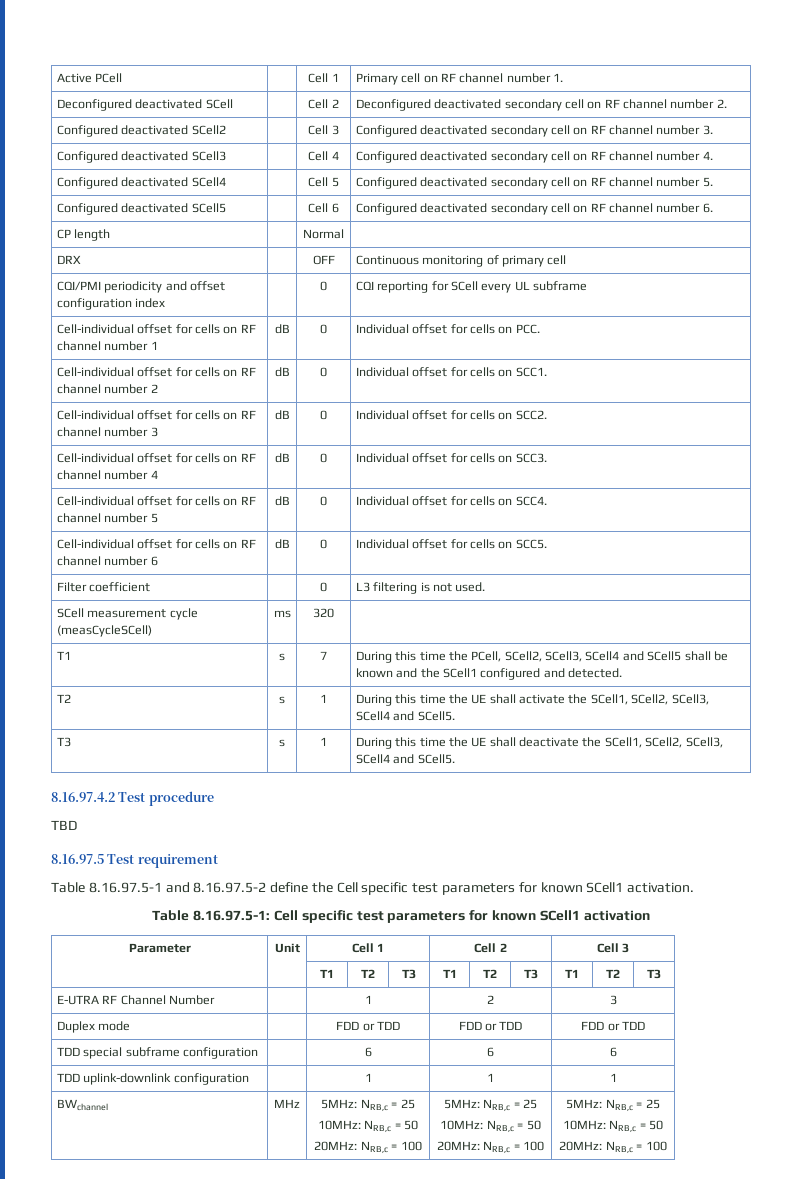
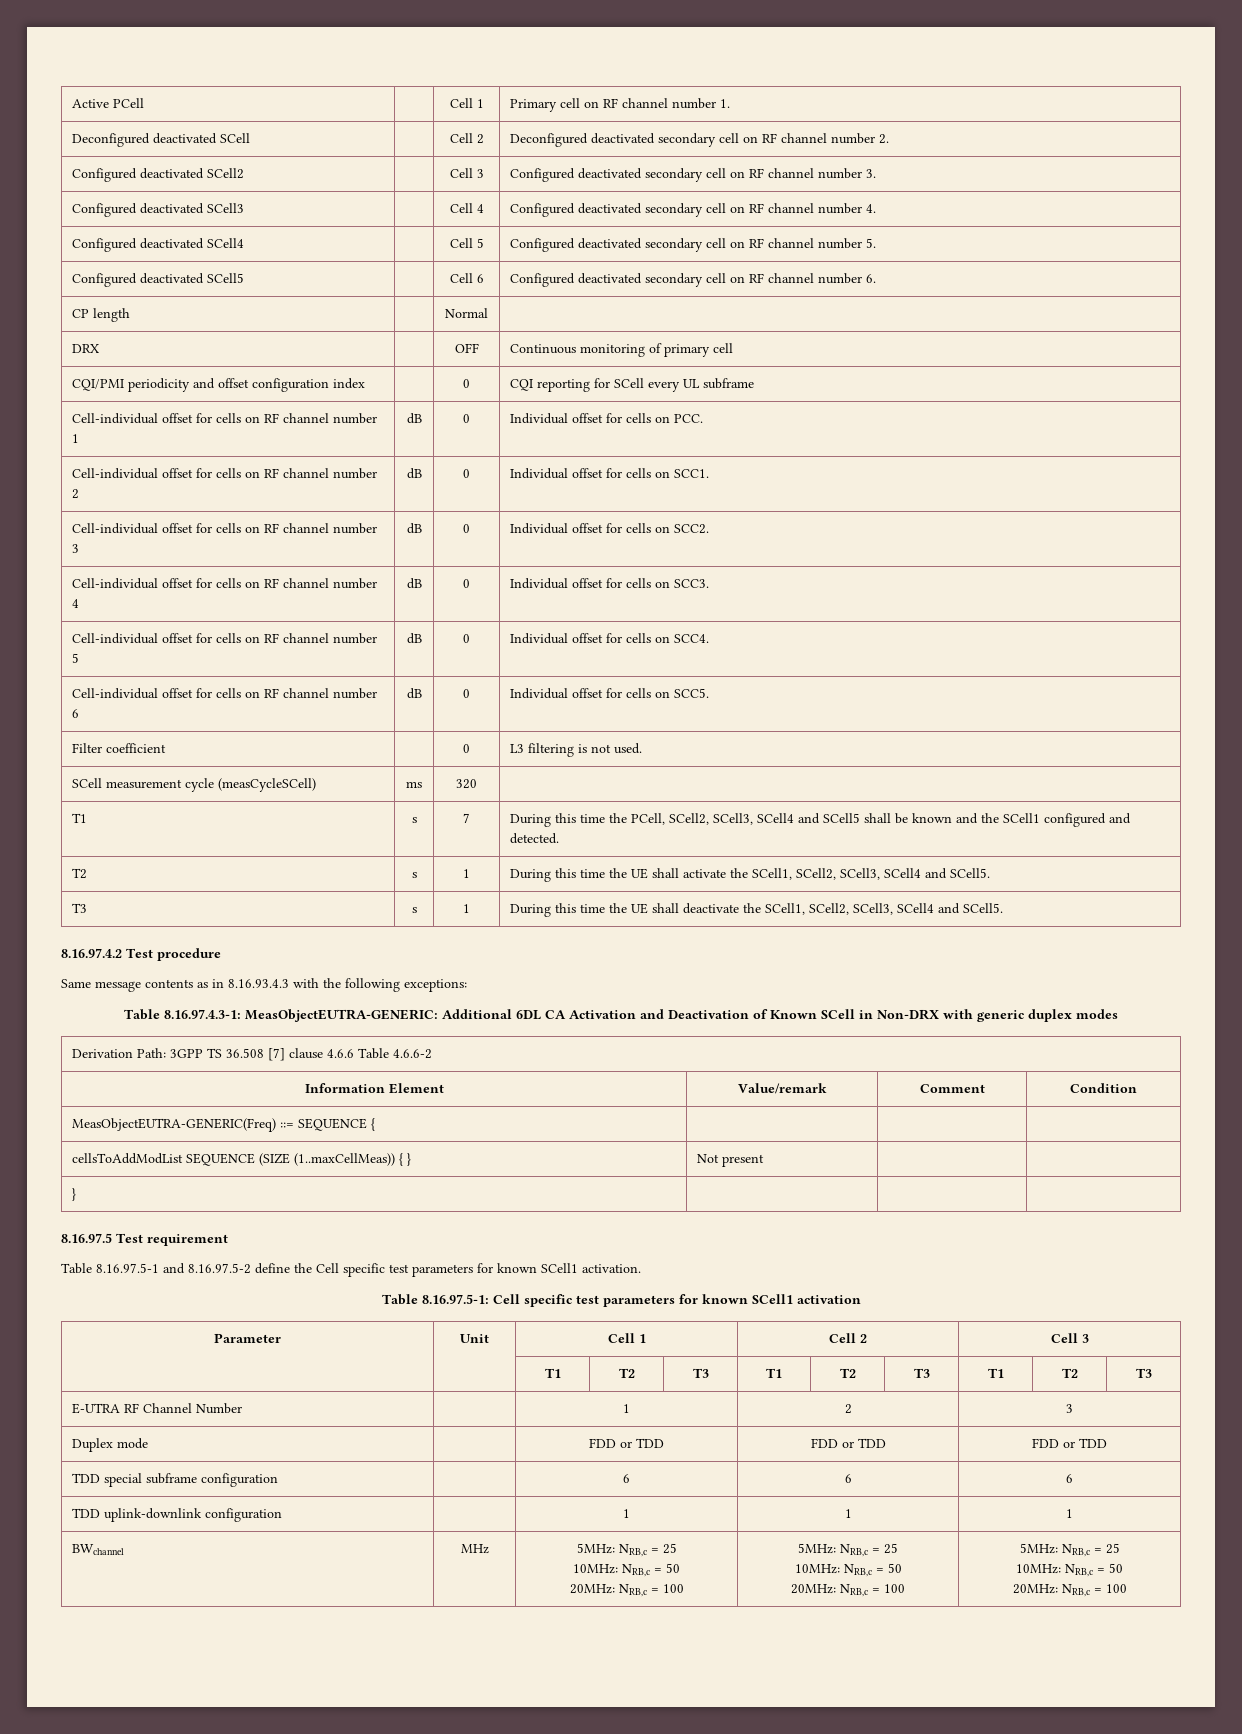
[51,820,78,830] TBD -> [61,978,467,992] [124,1009,1118,1022] [71,1048,432,1061] [304,1083,444,1094] [737,1083,827,1094] [919,1084,985,1093] [1070,1083,1137,1093] [71,1118,375,1132] [71,1153,411,1166] [696,1154,764,1167] [71,1188,76,1201] Same message contents as in 8.16.93.4.3 with the following exceptions: // Table 8.16.97.4.3-1: MeasObjectEUTRA-GENERIC: Additional 6DL CA Activation and Deactivation of Known SCell in Non-DRX with generic duplex modes // Derivation Path: 3GPP TS 36.508 [7] clause 4.6.6 Table 4.6.6-2 // Information Element | Value/remark | Comment | Condition // MeasObjectEUTRA-GENERIC(Freq) ::= SEQUENCE { | | | // cellsToAddModList SEQUENCE (SIZE (1..maxCellMeas)) { } | Not present | | // } | | |

